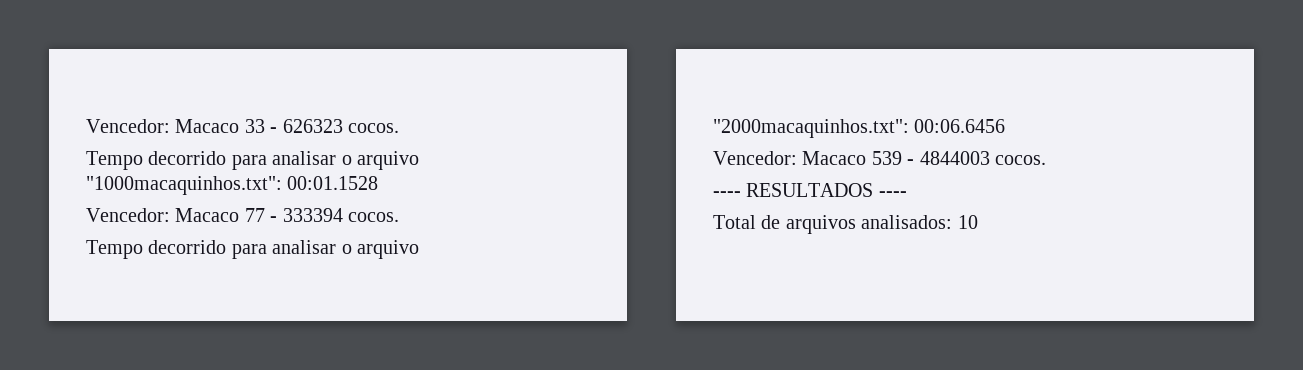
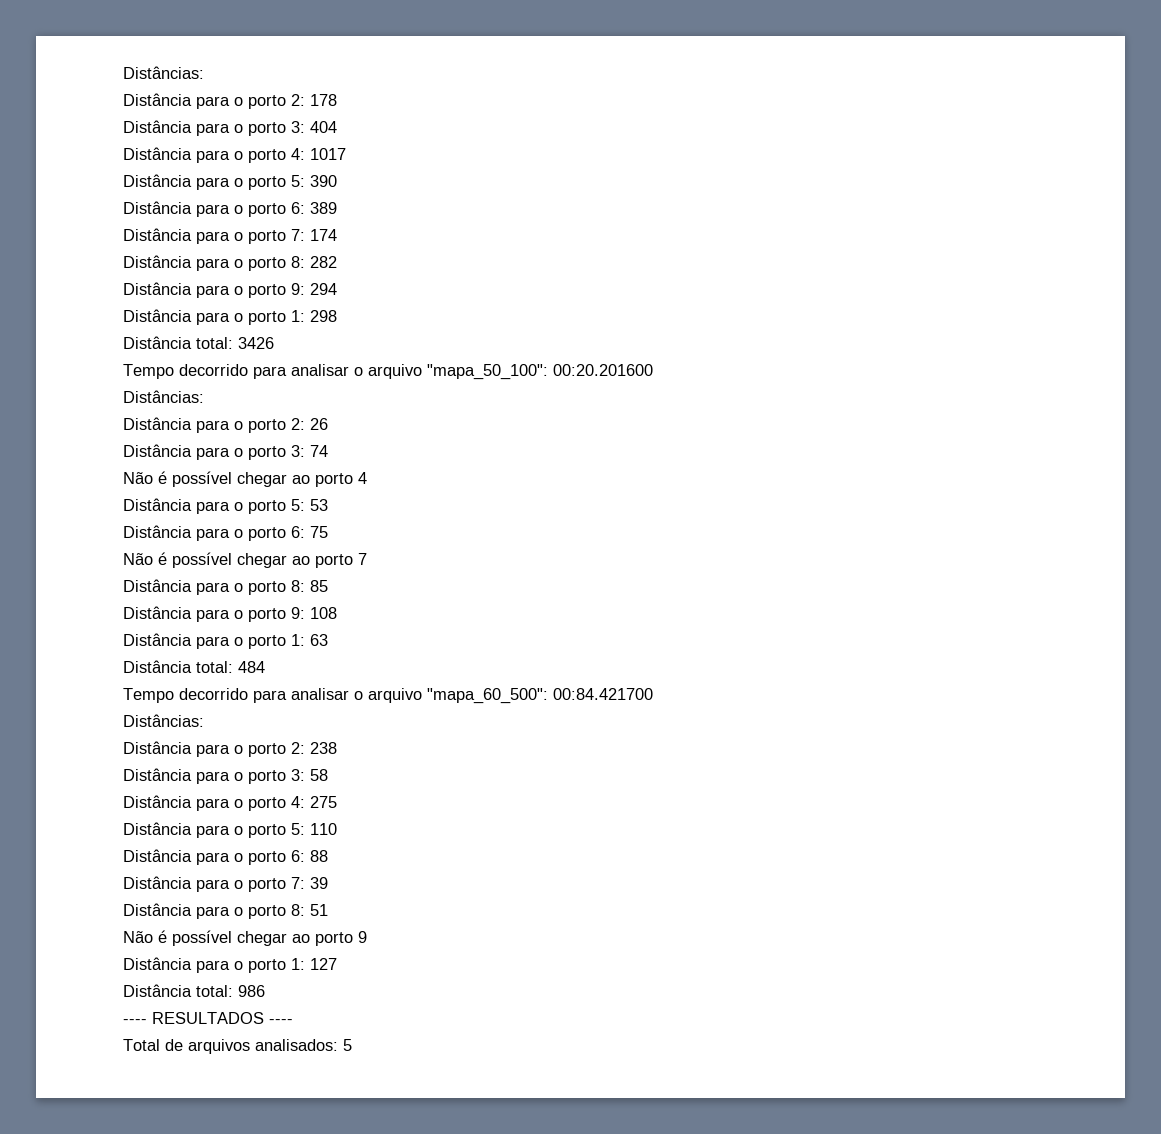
[86,119,399,133] [86,151,419,170] [86,176,379,195] [86,208,399,222] [86,240,419,259] [713,119,1006,138] [713,151,1046,165] Vencedor: Macaco 33 - 626323 cocos. // Tempo decorrido para analisar o arquivo "1000macaquinhos.txt": 00:01.1528 // Vencedor: Macaco 77 - 333394 cocos. // Tempo decorrido para analisar o arquivo "2000macaquinhos.txt": 00:06.6456 // Vencedor: Macaco 539 - 4844003 cocos. -> [123,66,204,79] [123,93,337,109] [123,120,337,136] [123,147,346,163] [123,174,337,190] [123,201,337,217] [123,228,337,244] [123,255,337,271] [123,282,337,298] [123,309,337,325] [123,336,274,349] [123,364,653,380] [123,390,204,403] [123,417,328,433] [123,444,328,460] [123,471,367,487] [123,498,328,514] [123,525,328,541] [123,552,367,568] [123,579,328,595] [123,606,337,622] [123,633,328,649] [123,660,265,673] [123,688,653,704] [123,714,204,727] [123,741,337,757] [123,768,328,784] [123,795,337,811] [123,822,337,838] [123,849,328,865] [123,876,328,892] [123,903,328,919] [123,930,367,946] [123,957,337,973] [123,984,265,997] Distâncias: // Distância para o porto 2: 178 // Distância para o porto 3: 404 // Distância para o porto 4: 1017 // Distância para o porto 5: 390 // Distância para o porto 6: 389 // Distância para o porto 7: 174 // Distância para o porto 8: 282 // Distância para o porto 9: 294 // Distância para o porto 1: 298 // Distância total: 3426 // Tempo decorrido para analisar o arquivo "mapa_50_100": 00:20.201600 // Distâncias: // Distância para o porto 2: 26 // Distância para o porto 3: 74 // Não é possível chegar ao porto 4 // Distância para o porto 5: 53 // Distância para o porto 6: 75 // Não é possível chegar ao porto 7 // Distância para o porto 8: 85 // Distância para o porto 9: 108 // Distância para o porto 1: 63 // Distância total: 484 // Tempo decorrido para analisar o arquivo "mapa_60_500": 00:84.421700 // Distâncias: // Distância para o porto 2: 238 // Distância para o porto 3: 58 // Distância para o porto 4: 275 // Distância para o porto 5: 110 // Distância para o porto 6: 88 // Distância para o porto 7: 39 // Distância para o porto 8: 51 // Não é possível chegar ao porto 9 // Distância para o porto 1: 127 // Distância total: 986
[957,215,978,229] 10 -> [343,1039,352,1051] 5

